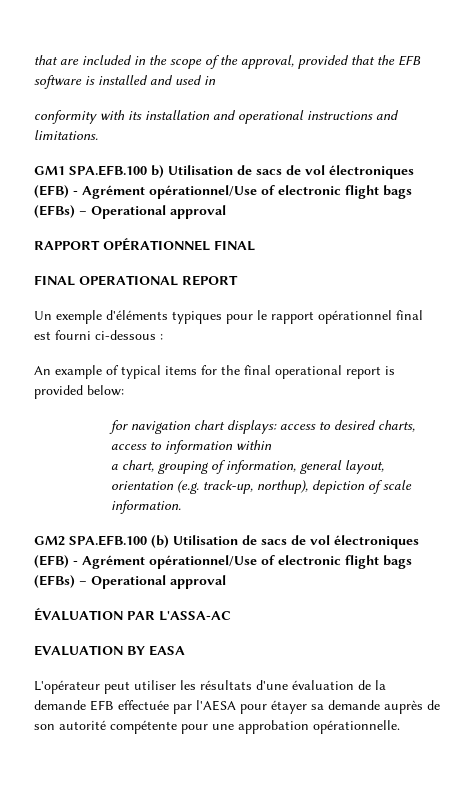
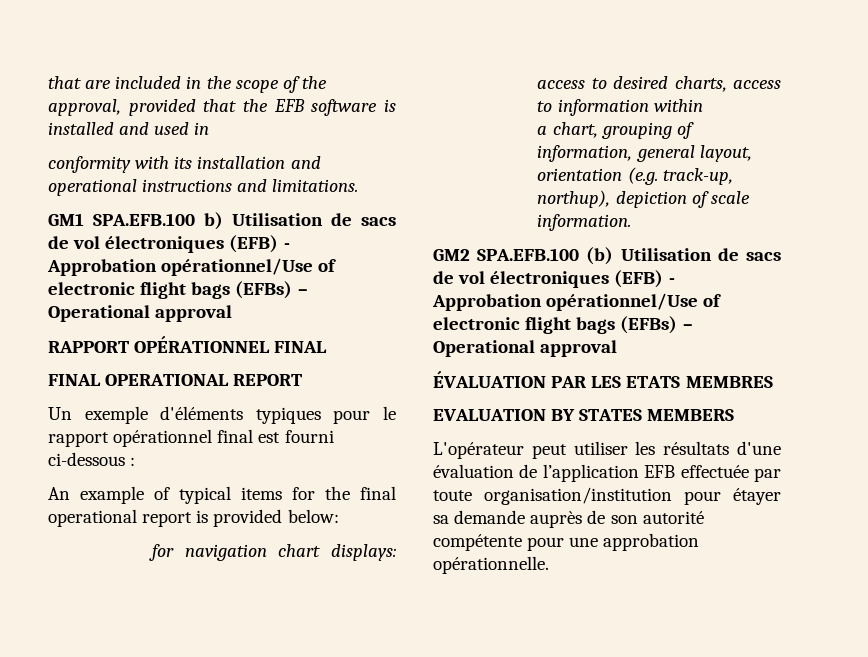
[82,185,145,199] Agrément -> [47,259,157,276] Approbation
[82,555,145,569] Agrément -> [432,294,542,311] Approbation
[159,611,231,621] L'ASSA-AC -> [591,376,773,388] LES ETATS MEMBRES
[149,645,185,656] EASA -> [579,409,735,421] STATES MEMBERS
[375,680,386,690] [34,700,86,710] la demande -> [542,464,639,482] l’application
[196,700,236,711] l'AESA -> [433,487,672,505] toute organisation/institution

